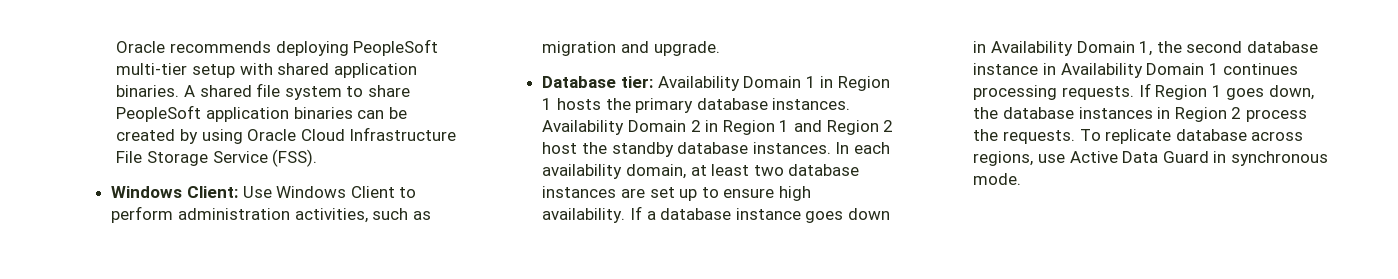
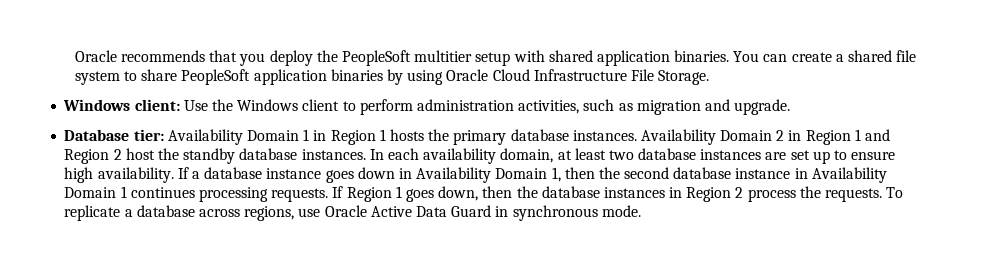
[275,39,439,56] [116,63,188,75] deploying PeopleSoft multi-tier -> [209,50,473,66] that you deploy the PeopleSoft multitier
[183,85,195,97] A -> [733,51,844,62] You can create a
[357,107,407,119] [116,129,176,141] can be created -> (383, 75) none
[146,149,318,167] [111,186,395,198] Storage Service (FSS). // Windows Client: Use Windows Client -> [658,70,710,85] [63,99,340,111] Storage. // Windows client: Use the Windows client
(1153, 48) none -> [564,167,595,179] then
(1314, 92) none -> [482,186,513,198] then
(1172, 136) none -> [124,209,133,217] a
(1065, 158) none -> [324,205,367,217] Oracle

